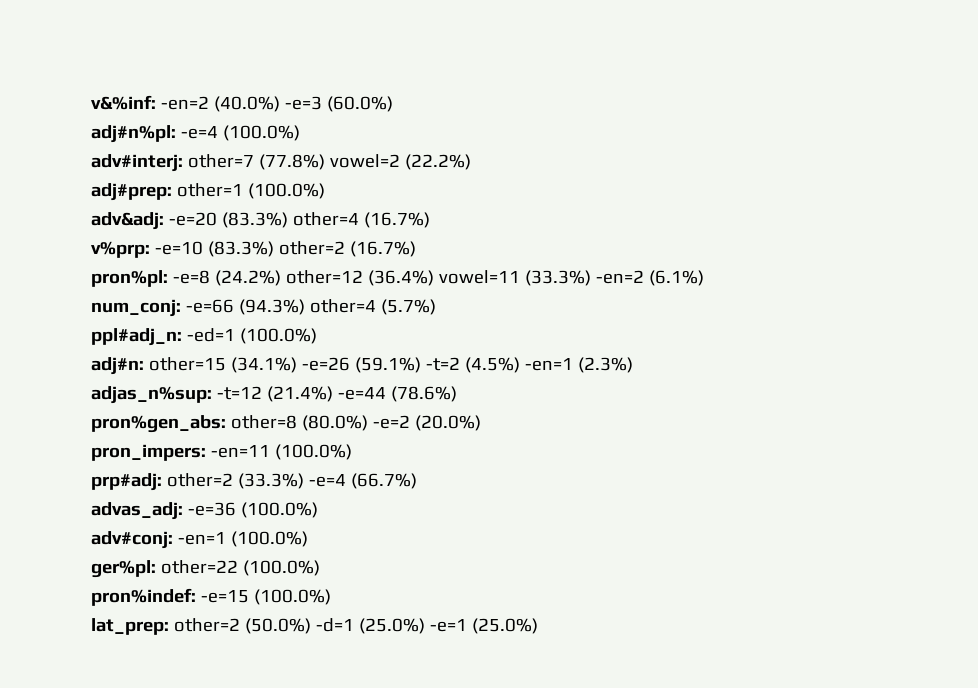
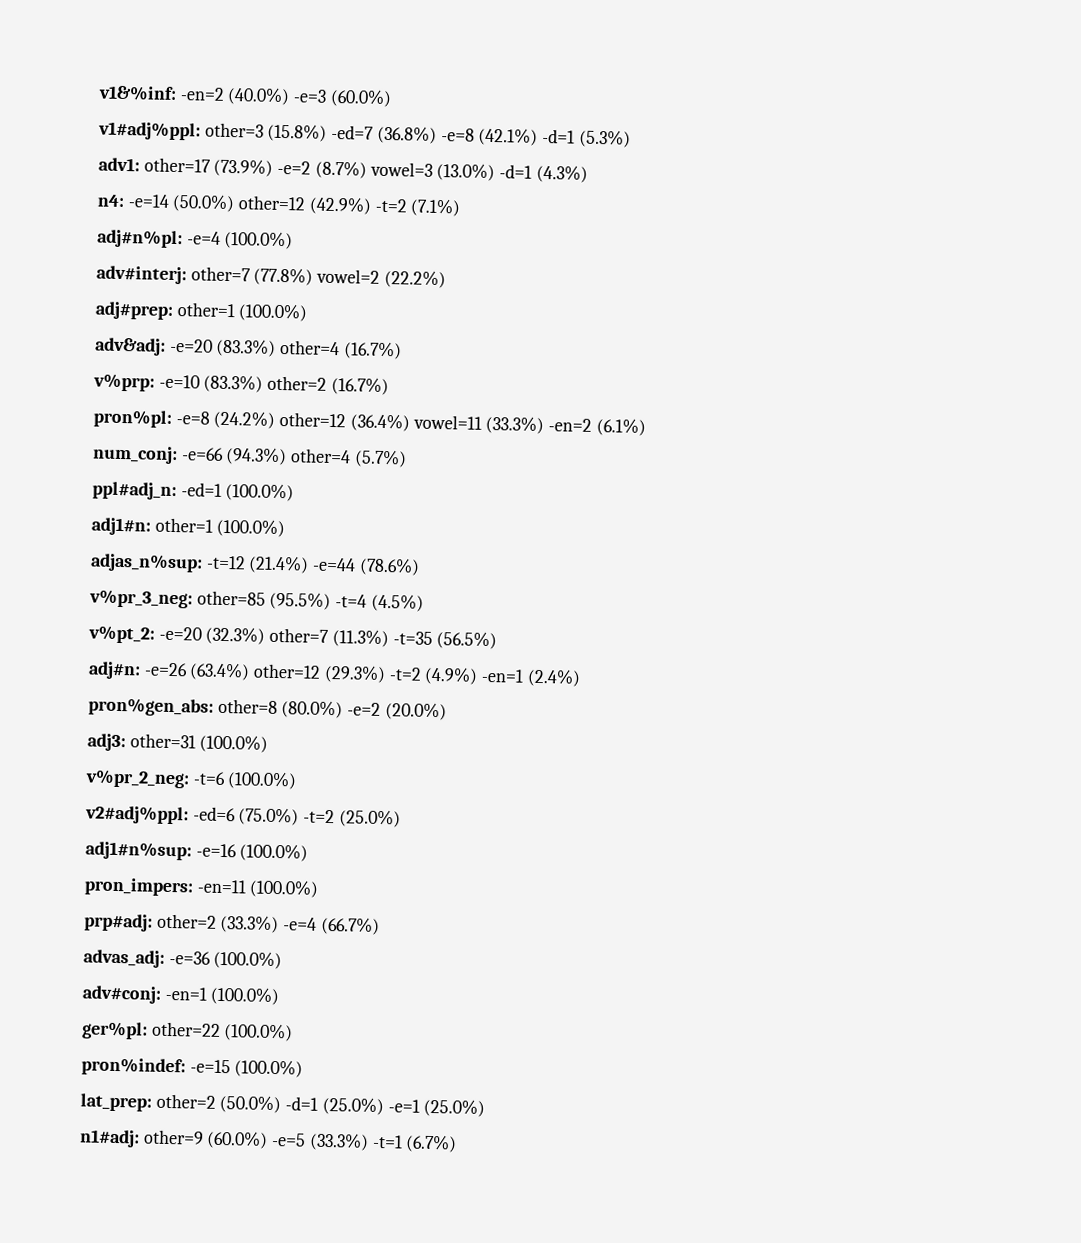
[91,95,156,110] v&%inf: -> [98,85,177,101] v1&%inf:
(393, 104) none -> [98,121,631,148] [98,157,588,183] [97,193,462,217] // v1#adj%ppl: other=3 (15.8%) -ed=7 (36.8%) -e=8 (42.1%) -d=1 (5.3%) // adv1: other=17 (73.9%) -e=2 (8.7%) vowel=3 (13.0%) -d=1 (4.3%) // n4: -e=14 (50.0%) other=12 (42.9%) -t=2 (7.1%)
[91,357,633,375] adj#n: other=15 (34.1%) -e=26 (59.1%) -t=2 (4.5%) -en=1 (2.3%) -> [91,517,286,538] adj1#n: other=1 (100.0%)
(457, 394) none -> [89,589,424,612] [88,625,498,650] [88,661,581,687] // v%pr_3_neg: other=85 (95.5%) -t=4 (4.5%) // v%pt_2: -e=20 (32.3%) other=7 (11.3%) -t=35 (56.5%) // adj#n: -e=26 (63.4%) other=12 (29.3%) -t=2 (4.9%) -en=1 (2.4%)
(481, 423) none -> [87,733,269,753] [85,769,298,790] [85,805,401,828] [85,841,309,862] // adj3: other=31 (100.0%) // v%pr_2_neg: -t=6 (100.0%) // v2#adj%ppl: -ed=6 (75.0%) -t=2 (25.0%) // adj1#n%sup: -e=16 (100.0%)
(538, 626) none -> [79,1129,458,1153] // n1#adj: other=9 (60.0%) -e=5 (33.3%) -t=1 (6.7%)

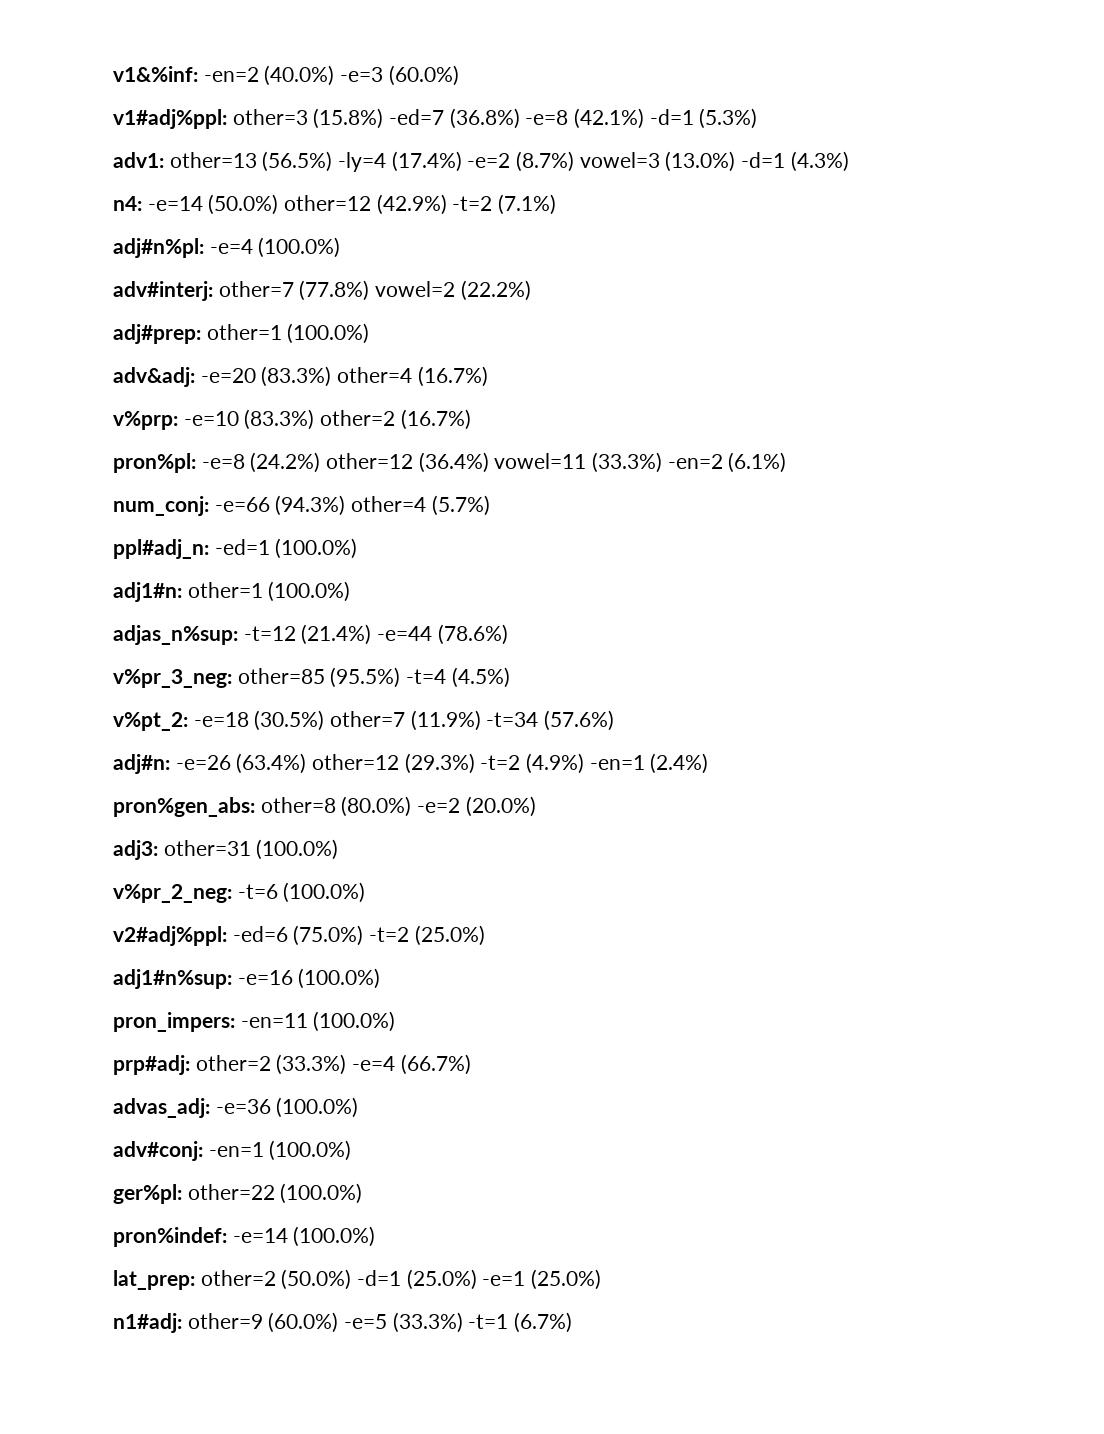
[143,157,274,177] other=17 (73.9%) -> [169,151,462,172] other=13 (56.5%) -ly=4 (17.4%)
[158,626,498,650] -e=20 (32.3%) other=7 (11.3%) -t=35 (56.5%) -> [193,710,615,731] -e=18 (30.5%) other=7 (11.9%) -t=34 (57.6%)
[189,1059,231,1074] -e=15 -> [232,1228,288,1243] -e=14

